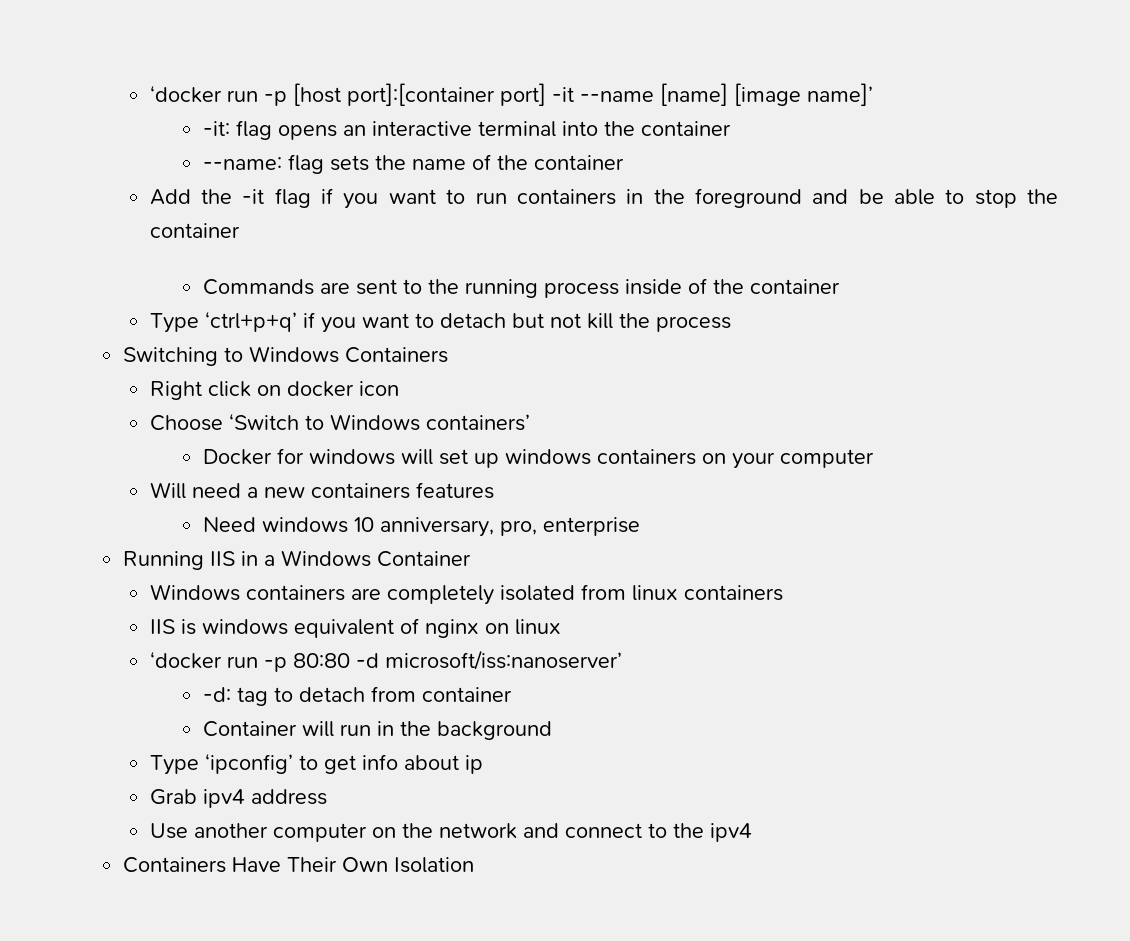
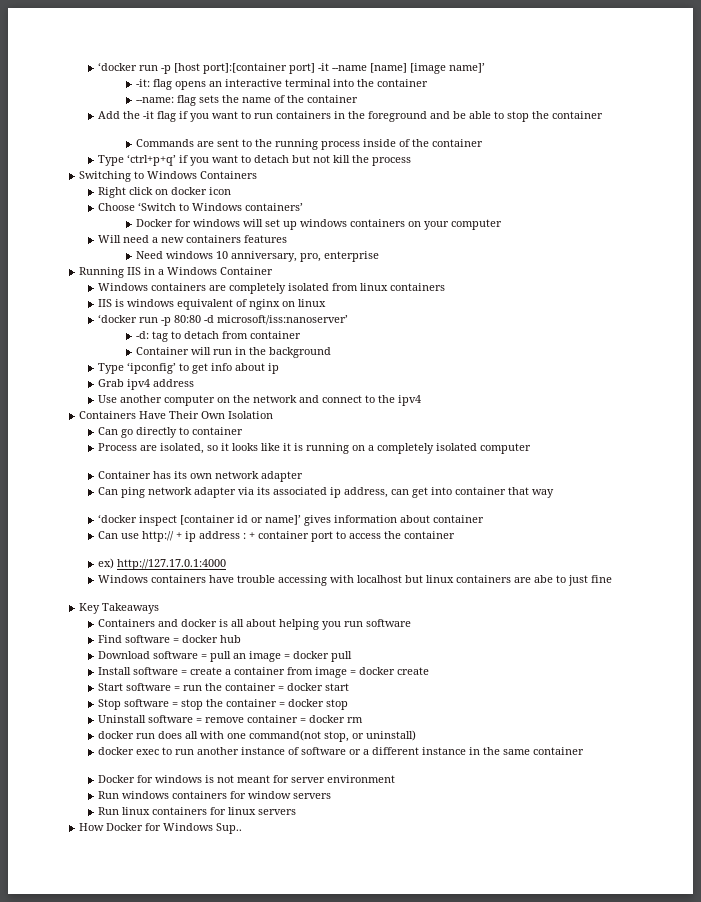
(474, 865) none -> [98,427,244,438] [98,443,532,454] [98,471,304,482] [98,487,555,498] [98,514,485,526] [98,531,456,542] [98,558,227,570] [98,575,613,586] [79,603,160,614] [98,619,412,630] [98,635,242,643] [98,651,353,662] [98,667,430,678] [98,683,350,691] [98,699,349,710] [98,715,364,723] [98,730,417,742] [98,747,585,755] [98,775,396,783] [98,791,332,799] [98,807,297,815] [79,823,243,834] // Can go directly to container // Process are isolated, so it looks like it is running on a completely isolated computer // Container has its own network adapter // Can ping network adapter via its associated ip address, can get into container that way // ‘docker inspect [container id or name]’ gives information about container // Can use http:// + ip address : + container port to access the container // ex) http://127.17.0.1:4000 // Windows containers have trouble accessing with localhost but linux containers are abe to just fine // Key Takeaways // Containers and docker is all about helping you run software // Find software = docker hub // Download software = pull an image = docker pull // Install software = create a container from image = docker create // Start software = run the container = docker start // Stop software = stop the container = docker stop // Uninstall software = remove container = docker rm // docker run does all with one command(not stop, or uninstall) // docker exec to run another instance of software or a different instance in the same container // Docker for windows is not meant for server environment // Run windows containers for window servers // Run linux containers for linux servers // How Docker for Windows Sup..

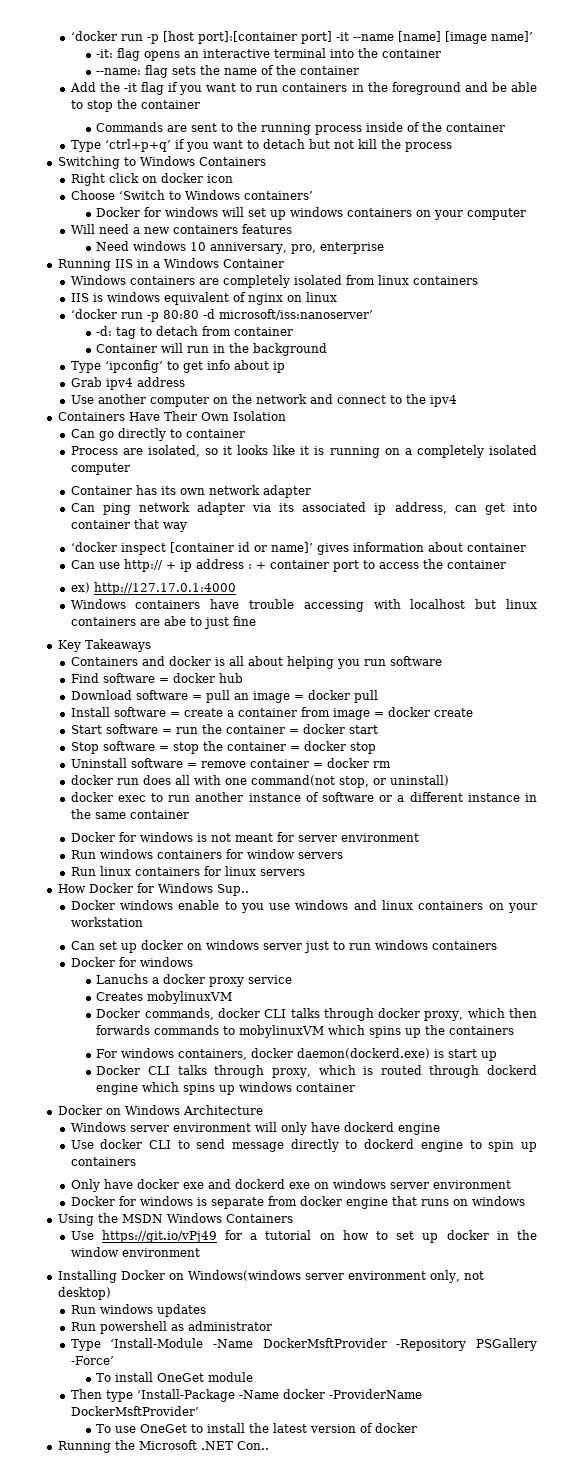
(243, 828) none -> [70,900,538,913] [70,917,143,927] [70,940,497,953] [70,957,193,967] [96,974,293,987] [96,991,233,1004] [96,1008,538,1021] [96,1025,515,1038] [96,1048,498,1061] [96,1065,537,1078] [96,1082,356,1095] [57,1105,263,1115] [70,1122,440,1135] [70,1139,538,1152] [70,1157,136,1166] [70,1179,511,1192] [70,1196,525,1209] [57,1213,293,1226] [70,1230,538,1243] [70,1247,200,1257] [57,1270,484,1283] [57,1287,111,1300] [70,1304,206,1317] [70,1321,272,1334] [70,1338,537,1351] [70,1356,114,1365] [96,1372,254,1382] [70,1389,422,1402] [70,1406,199,1416] [96,1423,418,1433] [57,1440,269,1453] // Docker windows enable to you use windows and linux containers on your workstation // Can set up docker on windows server just to run windows containers // Docker for windows // Lanuchs a docker proxy service // Creates mobylinuxVM // Docker commands, docker CLI talks through docker proxy, which then forwards commands to mobylinuxVM which spins up the containers // For windows containers, docker daemon(dockerd.exe) is start up // Docker CLI talks through proxy, which is routed through dockerd engine which spins up windows container // Docker on Windows Architecture // Windows server environment will only have dockerd engine // Use docker CLI to send message directly to dockerd engine to spin up containers // Only have docker exe and dockerd exe on windows server environment // Docker for windows is separate from docker engine that runs on windows // Using the MSDN Windows Containers // Use https://git.io/vPj49 for a tutorial on how to set up docker in the window environment // Installing Docker on Windows(windows server environment only, not desktop) // Run windows updates // Run powershell as administrator // Type ‘Install-Module -Name DockerMsftProvider -Repository PSGallery -Force’ // To install OneGet module // Then type ‘Install-Package -Name docker -ProviderName DockerMsftProvider’ // To use OneGet to install the latest version of docker // Running the Microsoft .NET Con..

